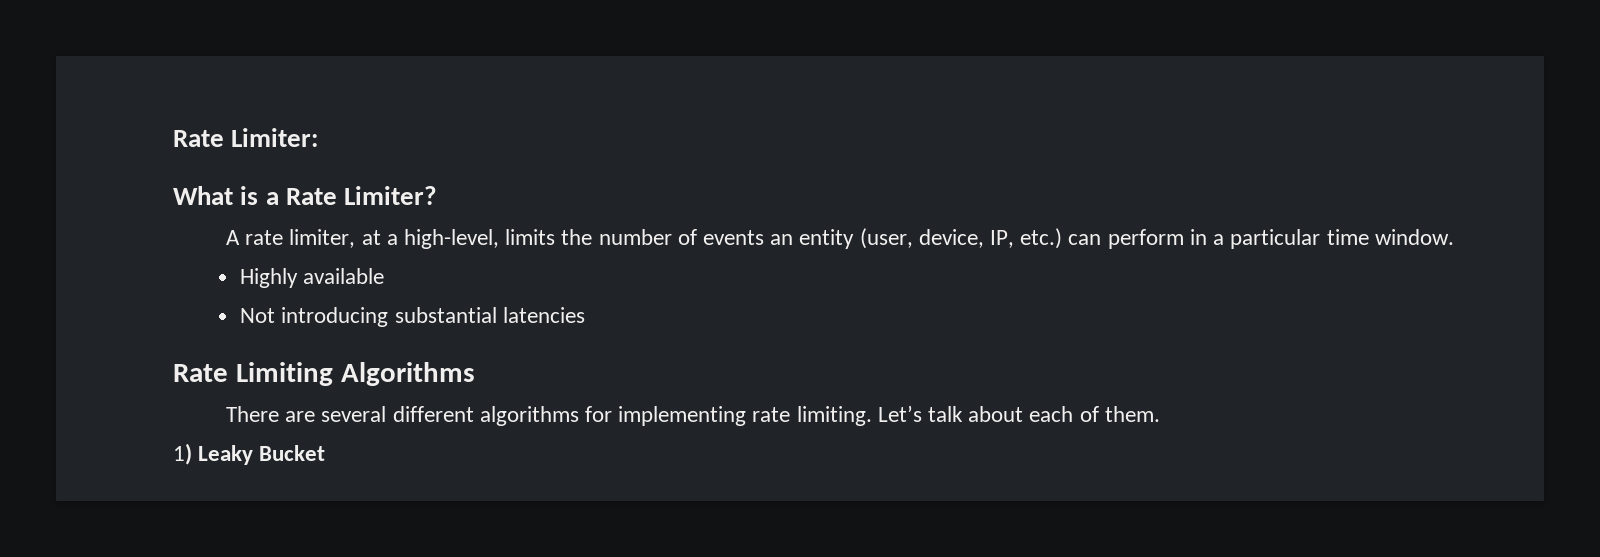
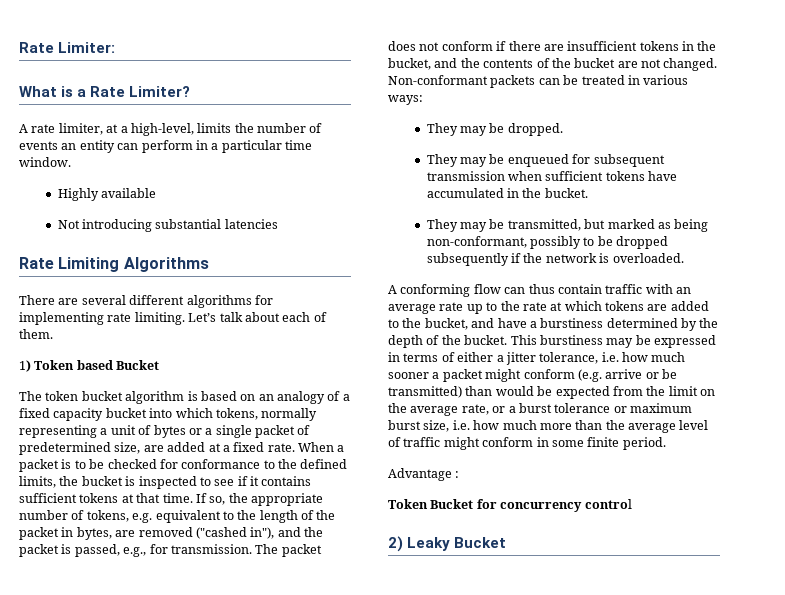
[859,228,1063,249] (user, device, IP, etc.) -> (115, 146) none
(192, 454) none -> [34,360,160,370] [19,391,350,404] [19,408,318,421] [19,425,311,438] [19,442,345,455] [19,459,348,472] [19,476,312,489] [19,493,323,506] [19,510,336,523] [19,527,323,540] [19,544,322,557] [388,41,717,51] [388,58,718,71] [388,75,689,88] [388,95,423,105] [426,123,563,136] [426,154,665,167] [426,171,678,181] [426,188,588,198] [426,219,709,232] [426,236,669,249] [426,253,684,266] [388,284,691,297] [388,301,709,314] [388,318,719,331] [388,335,716,348] [388,352,686,365] [388,369,677,382] [388,386,715,399] [388,403,692,416] [388,420,709,433] [388,437,666,450] [388,468,460,481] [388,499,632,512] [388,536,403,552] Token based Bucket // The token bucket algorithm is based on an analogy of a fixed capacity bucket into which tokens, normally representing a unit of bytes or a single packet of predetermined size, are added at a fixed rate. When a packet is to be checked for conformance to the defined limits, the bucket is inspected to see if it contains sufficient tokens at that time. If so, the appropriate number of tokens, e.g. equivalent to the length of the packet in bytes, are removed ("cashed in"), and the packet is passed, e.g., for transmission. The packet does not conform if there are insufficient tokens in the bucket, and the contents of the bucket are not changed. Non-conformant packets can be treated in various ways: // They may be dropped. // They may be enqueued for subsequent transmission when sufficient tokens have accumulated in the bucket. // They may be transmitted, but marked as being non-conformant, possibly to be dropped subsequently if the network is overloaded. // A conforming flow can thus contain traffic with an average rate up to the rate at which tokens are added to the bucket, and have a burstiness determined by the depth of the bucket. This burstiness may be expressed in terms of either a jitter tolerance, i.e. how much sooner a packet might conform (e.g. arrive or be transmitted) than would be expected from the limit on the average rate, or a burst tolerance or maximum burst size, i.e. how much more than the average level of traffic might conform in some finite period. // Advantage : // Token Bucket for concurrency control // 2)

